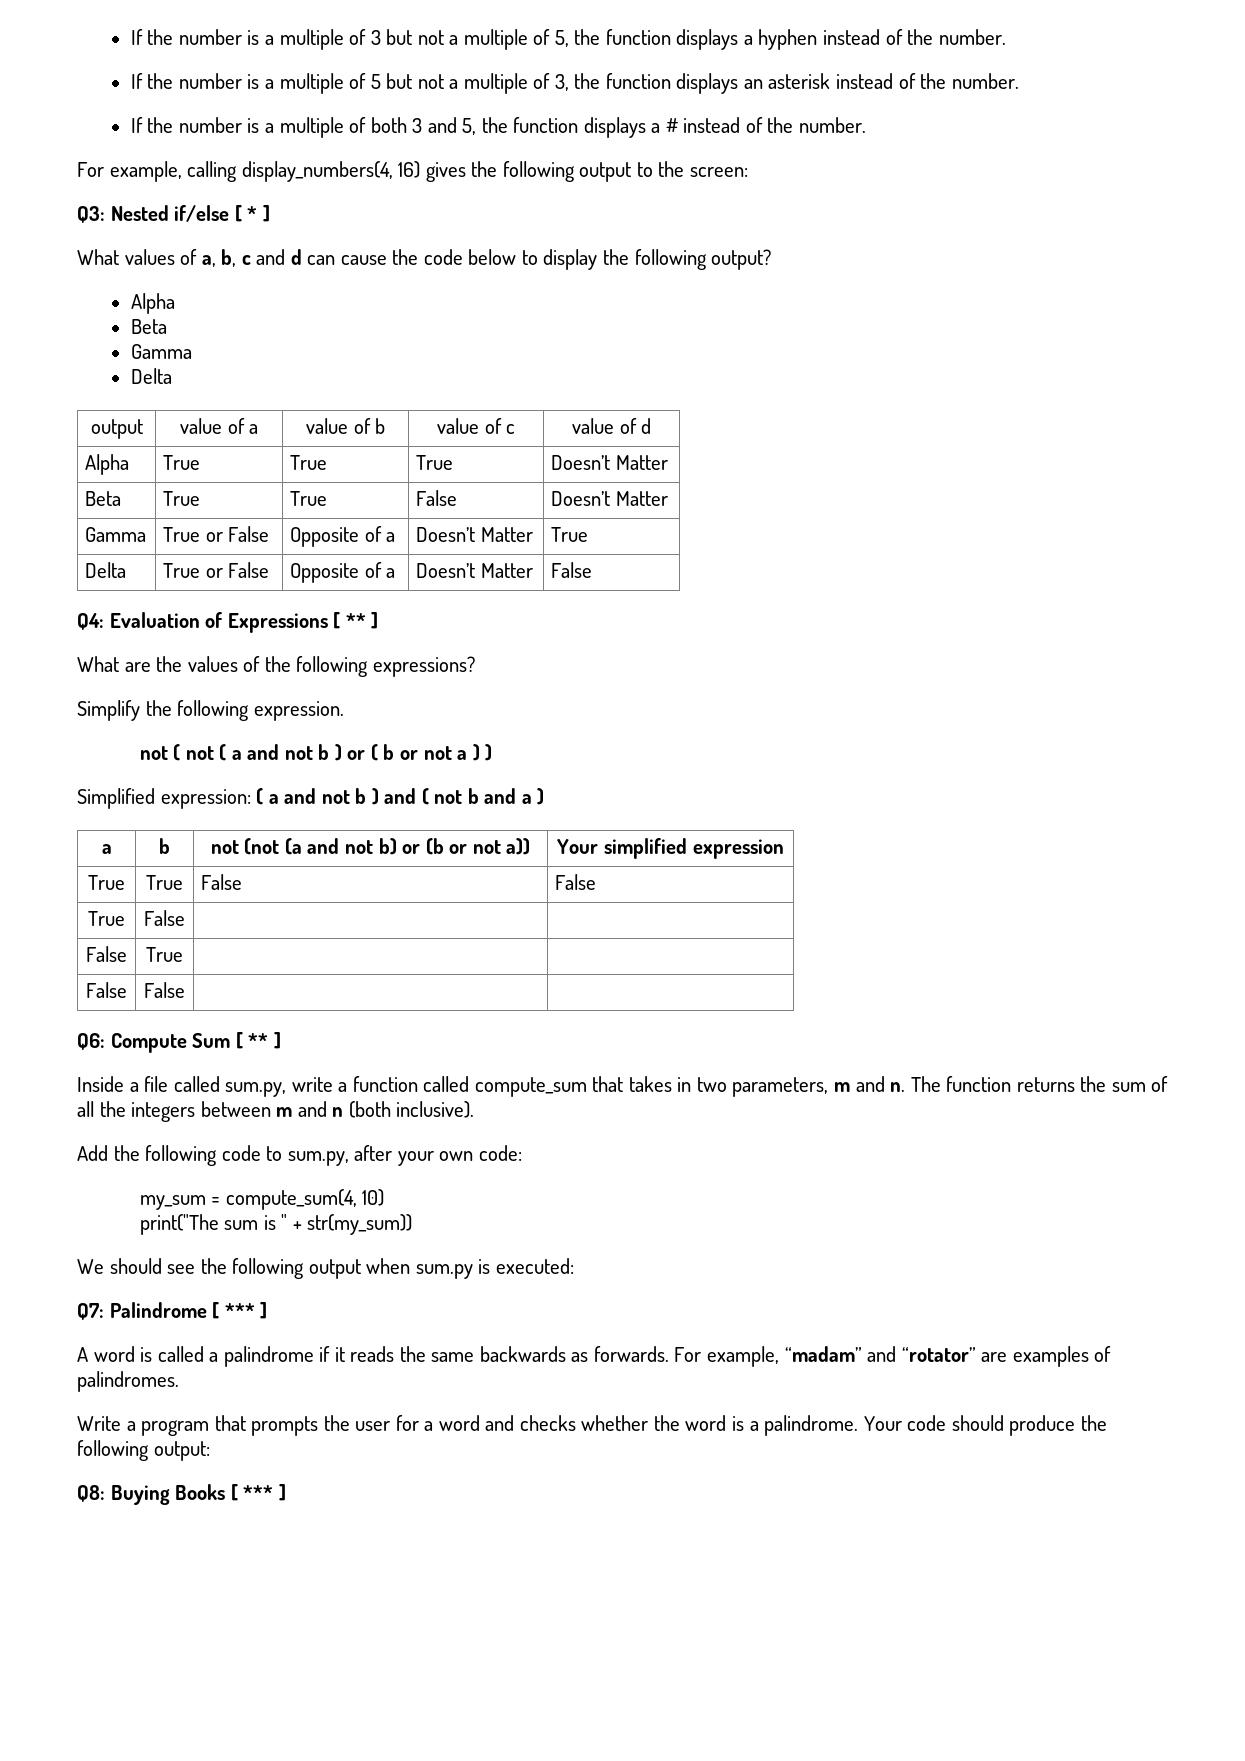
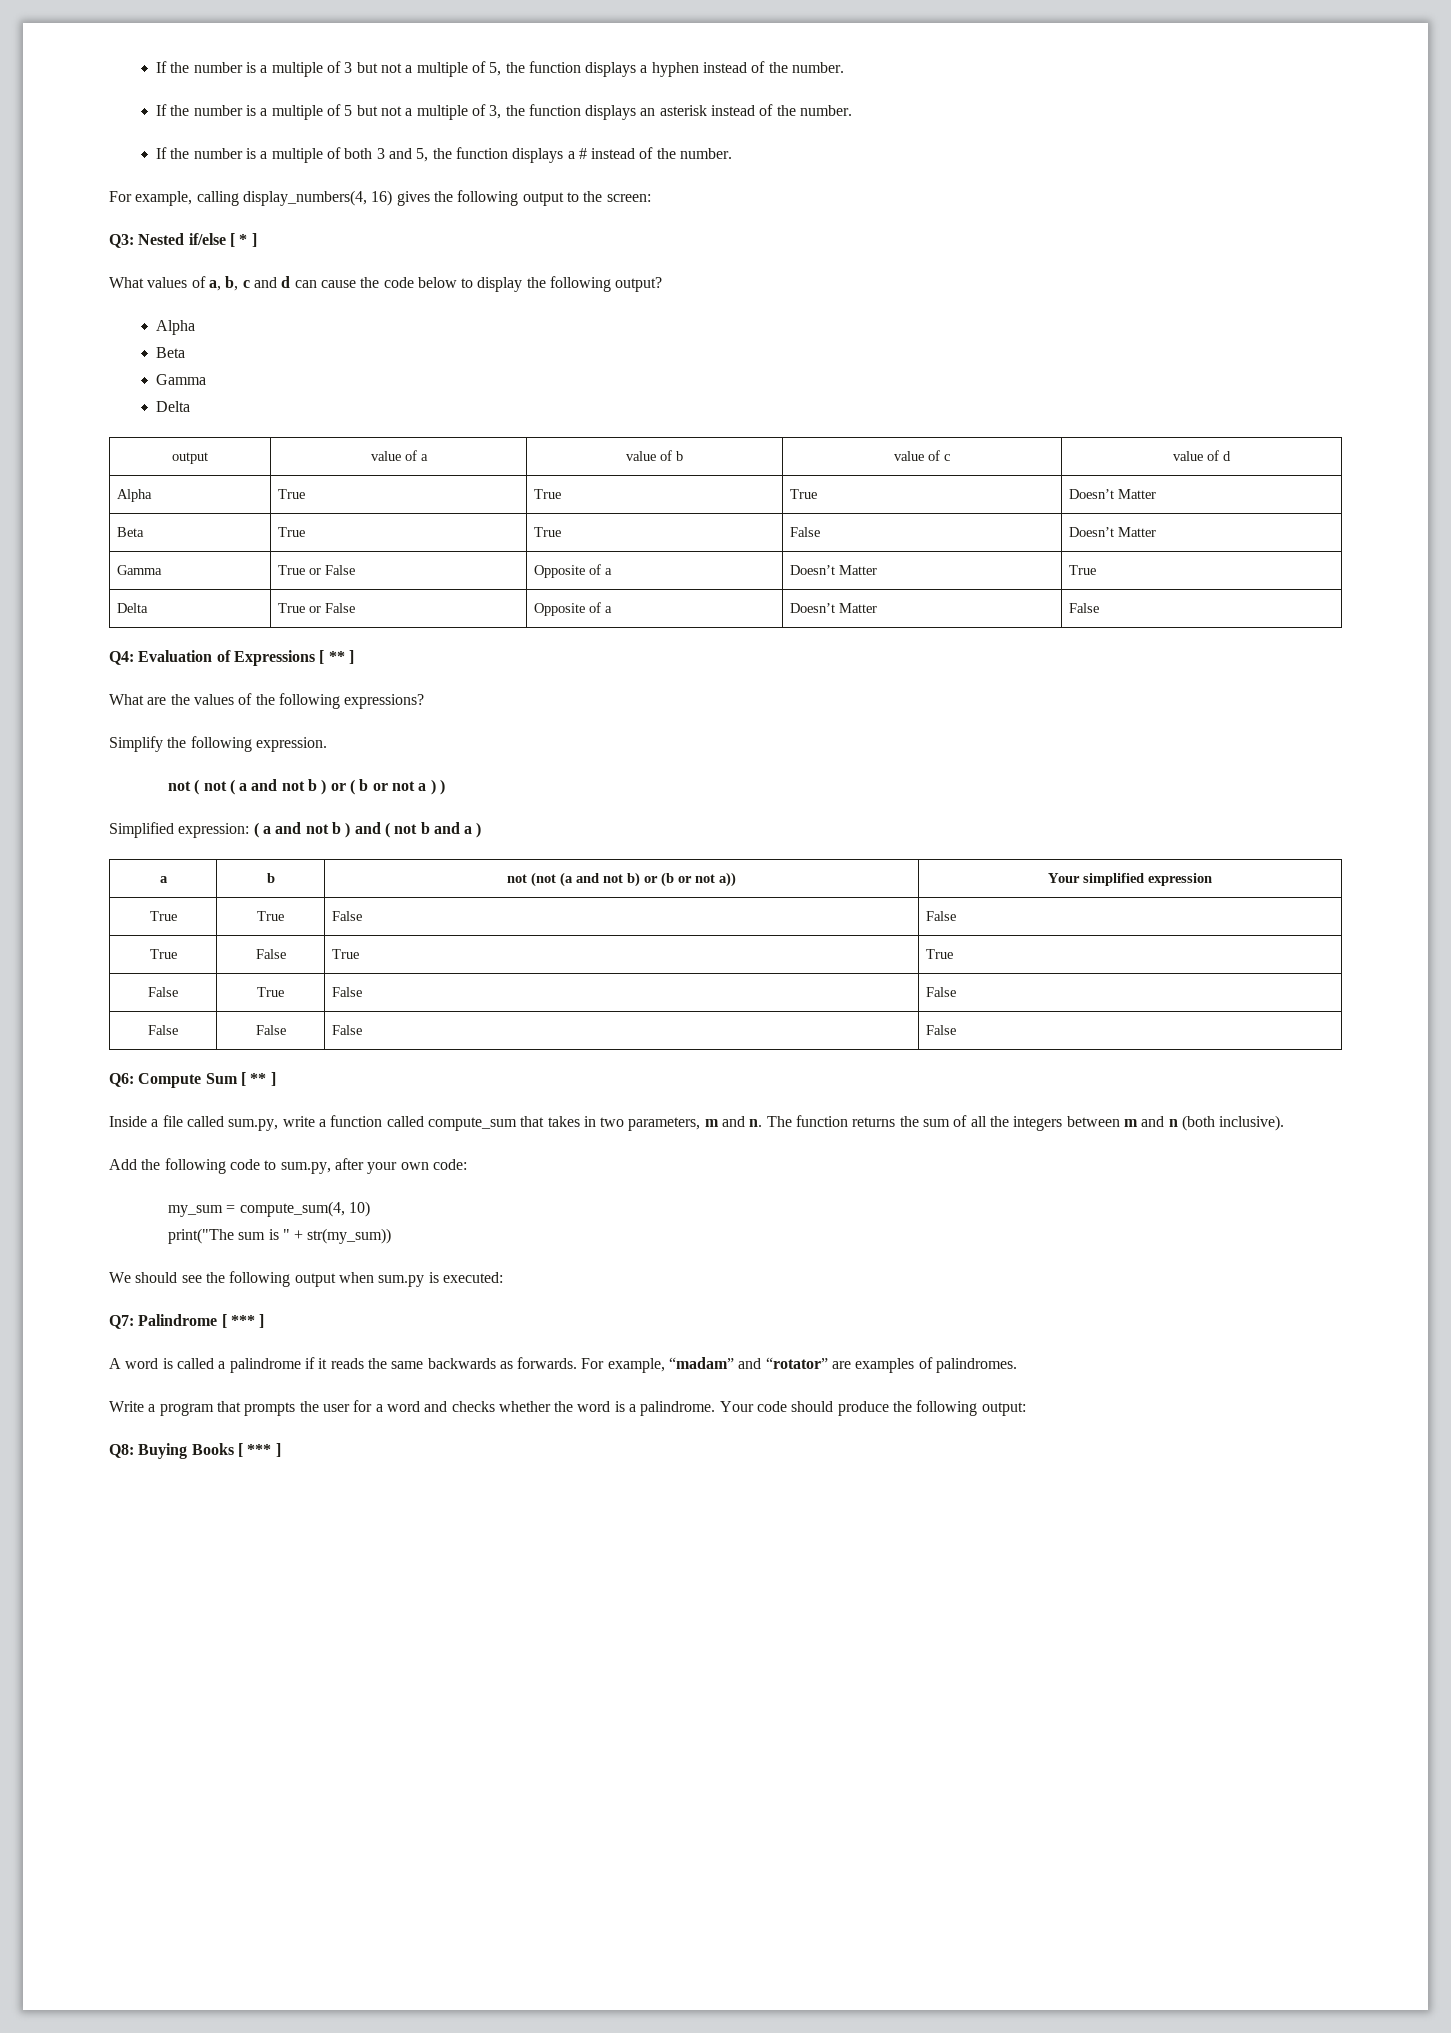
[86,946,128,962] [146,947,183,962] [86,982,128,998] [144,982,186,998] | // False | True | | // False | False | | -> [331,949,359,959] [925,949,953,959] [148,987,178,997] [257,987,284,997] [331,987,362,997] [925,987,956,997] [148,1025,178,1035] [255,1025,286,1035] [331,1025,362,1035] [925,1025,956,1035] True | True // False | True | False | False // False | False | False | False

